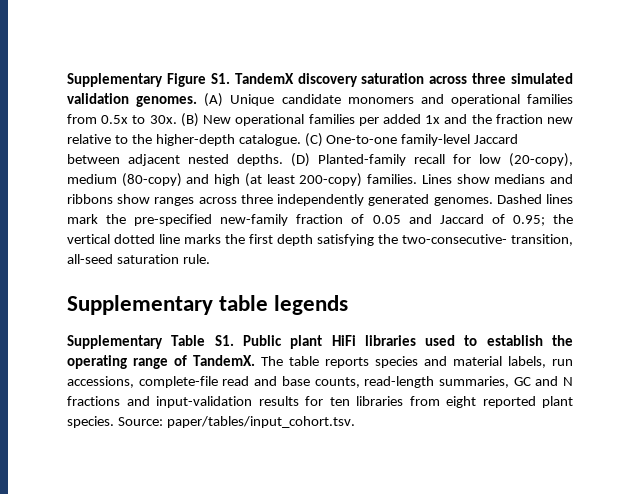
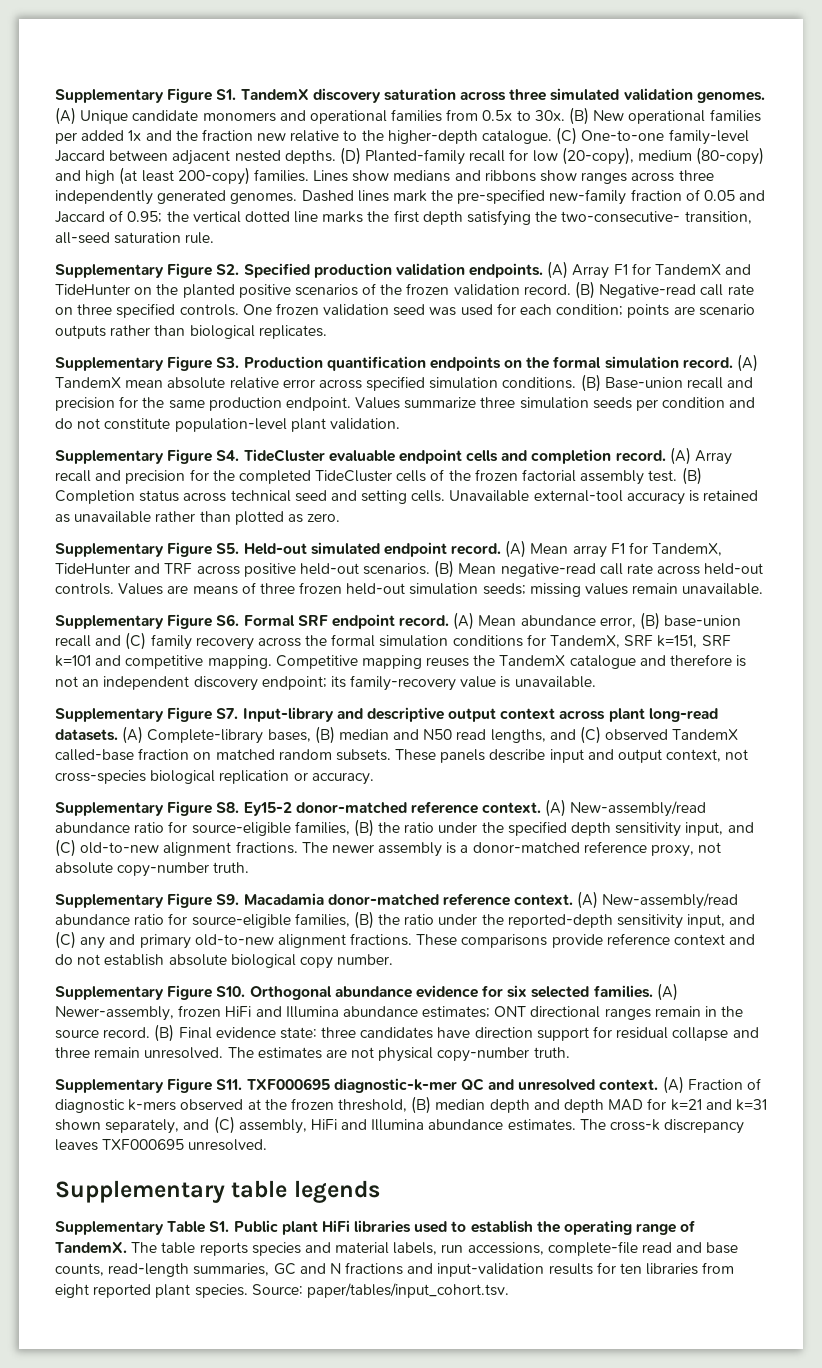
(210, 259) none -> [55,261,752,279] [55,281,754,299] [55,303,755,318] [55,325,327,339] [55,354,759,372] [55,374,754,392] [55,396,756,411] [55,418,400,432] [55,447,733,465] [55,467,702,485] [55,490,759,505] [55,511,341,525] [55,540,723,558] [55,560,764,578] [55,582,764,597] [55,612,742,630] [55,632,731,650] [55,654,747,669] [55,675,596,691] [55,707,718,722] [55,726,739,744] [55,748,749,763] [55,770,374,785] [55,799,707,817] [55,819,754,837] [55,839,722,857] [55,862,250,877] [55,891,739,909] [55,911,756,929] [55,931,756,949] [55,954,394,969] [55,983,678,1001] [55,1005,744,1021] [55,1024,759,1042] [55,1047,570,1062] [55,1076,762,1094] [55,1096,767,1114] [55,1116,745,1134] [55,1139,268,1151] // Supplementary Figure S2. Specified production validation endpoints. (A) Array F1 for TandemX and TideHunter on the planted positive scenarios of the frozen validation record. (B) Negative-read call rate on three specified controls. One frozen validation seed was used for each condition; points are scenario outputs rather than biological replicates. // Supplementary Figure S3. Production quantification endpoints on the formal simulation record. (A) TandemX mean absolute relative error across specified simulation conditions. (B) Base-union recall and precision for the same production endpoint. Values summarize three simulation seeds per condition and do not constitute population-level plant validation. // Supplementary Figure S4. TideCluster evaluable endpoint cells and completion record. (A) Array recall and precision for the completed TideCluster cells of the frozen factorial assembly test. (B) Completion status across technical seed and setting cells. Unavailable external-tool accuracy is retained as unavailable rather than plotted as zero. // Supplementary Figure S5. Held-out simulated endpoint record. (A) Mean array F1 for TandemX, TideHunter and TRF across positive held-out scenarios. (B) Mean negative-read call rate across held-out controls. Values are means of three frozen held-out simulation seeds; missing values remain unavailable. // Supplementary Figure S6. Formal SRF endpoint record. (A) Mean abundance error, (B) base-union recall and (C) family recovery across the formal simulation conditions for TandemX, SRF k=151, SRF k=101 and competitive mapping. Competitive mapping reuses the TandemX catalogue and therefore is not an independent discovery endpoint; its family-recovery value is unavailable. // Supplementary Figure S7. Input-library and descriptive output context across plant long-read datasets. (A) Complete-library bases, (B) median and N50 read lengths, and (C) observed TandemX called-base fraction on matched random subsets. These panels describe input and output context, not cross-species biological replication or accuracy. // Supplementary Figure S8. Ey15-2 donor-matched reference context. (A) New-assembly/read abundance ratio for source-eligible families, (B) the ratio under the specified depth sensitivity input, and (C) old-to-new alignment fractions. The newer assembly is a donor-matched reference proxy, not absolute copy-number truth. // Supplementary Figure S9. Macadamia donor-matched reference context. (A) New-assembly/read abundance ratio for source-eligible families, (B) the ratio under the reported-depth sensitivity input, and (C) any and primary old-to-new alignment fractions. These comparisons provide reference context and do not establish absolute biological copy number. // Supplementary Figure S10. Orthogonal abundance evidence for six selected families. (A) Newer-assembly, frozen HiFi and Illumina abundance estimates; ONT directional ranges remain in the source record. (B) Final evidence state: three candidates have direction support for residual collapse and three remain unresolved. The estimates are not physical copy-number truth. // Supplementary Figure S11. TXF000695 diagnostic-k-mer QC and unresolved context. (A) Fraction of diagnostic k-mers observed at the frozen threshold, (B) median depth and depth MAD for k=21 and k=31 shown separately, and (C) assembly, HiFi and Illumina abundance estimates. The cross-k discrepancy leaves TXF000695 unresolved.

